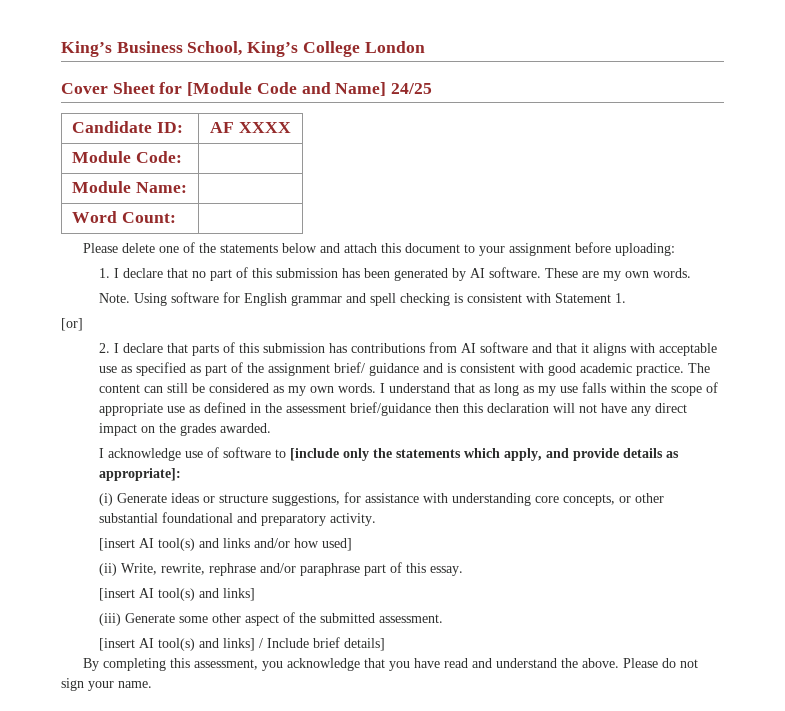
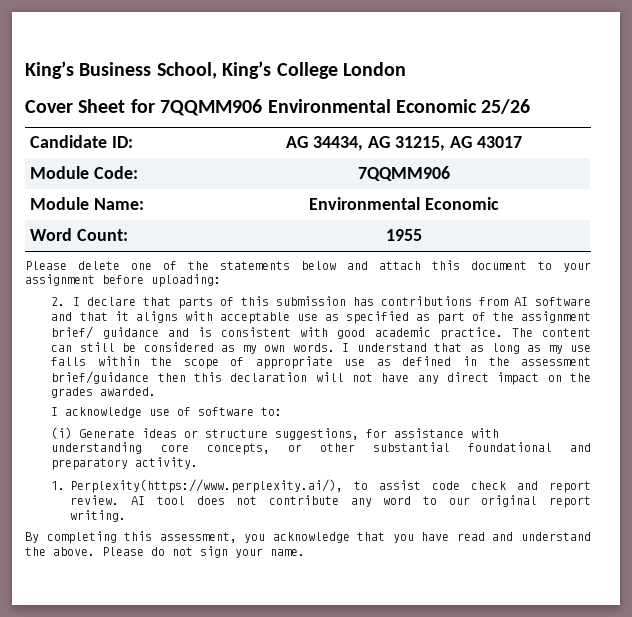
[187,82,433,96] [71,121,183,133] [210,122,291,133] [Module Code and Name] 24/25 // Candidate ID: | AF XXXX -> [160,99,531,116] [29,135,133,148] [286,136,522,151] 7QQMM906 Environmental Economic 25/26 // Candidate ID: | AG 34434, AG 31215, AG 43017
(182, 157) none -> [358,166,450,181] 7QQMM906
(187, 187) none -> [309,197,499,210] Environmental Economic
(176, 217) none -> [386,229,422,241] 1955
[99,267,692,281] [99,292,627,306] [61,318,83,331] // 1. I declare that no part of this submission has been generated by AI software. These are my own words. // Note. Using software for English grammar and spell checking is consistent with Statement 1. // [or] -> (221, 280) none
[275,448,680,461] [99,468,182,481] to [include only the statements which apply, and provide details as appropriate]: -> [261,407,283,416] to:
[99,538,353,551] [99,562,464,576] [99,588,256,601] [99,612,444,626] [99,637,386,651] [insert AI tool(s) and links and/or how used] // (ii) Write, rewrite, rephrase and/or paraphrase part of this essay. // [insert AI tool(s) and links] // (iii) Generate some other aspect of the submitted assessment. // [insert AI tool(s) and links] / Include brief details] -> [51,479,592,493] [70,495,592,508] [70,510,127,522] 1. Perplexity(https://www.perplexity.ai/), to assist code check and report review. AI tool does not contribute any word to our original report writing.

